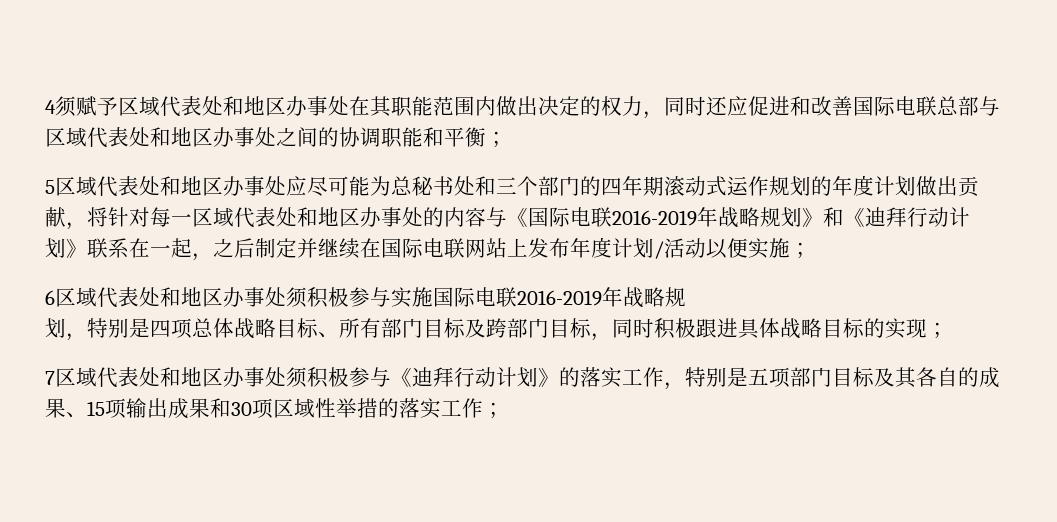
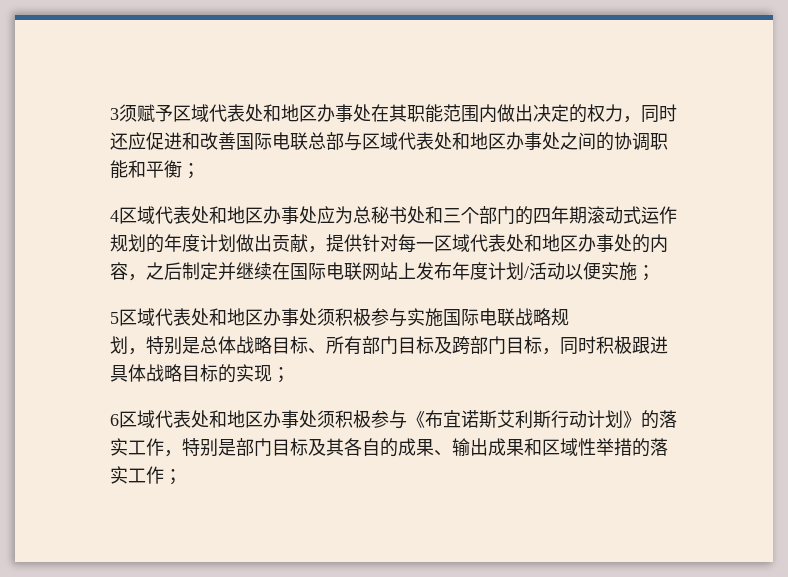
[45,100,56,114] 4 -> [110,108,119,120] 3
[45,180,55,194] 5 -> [110,210,119,222] 4
[307,176,370,197] 尽可能 -> (335, 215) none
[87,207,108,227] 将 -> [326,234,362,252] 提供
[486,207,970,228] [45,238,192,258] 与《国际电联2016-2019年战略规划》和《迪拜行动计划》联系在一起 -> (128, 271) none
[45,290,55,305] 6 -> [110,312,119,324] 5
[517,287,623,307] 2016-2019年 -> (515, 317) none
[150,318,192,339] 四项 -> (200, 345) none
[45,371,55,385] 7 -> [110,414,119,426] 6
[412,367,454,387] 迪拜 -> [425,410,551,428] 布宜诺斯艾利斯
[748,367,790,388] 五项 -> (236, 447) none
[87,398,126,419] 15项 -> (452, 453) none
[231,398,273,419] 30项 -> (542, 447) none

